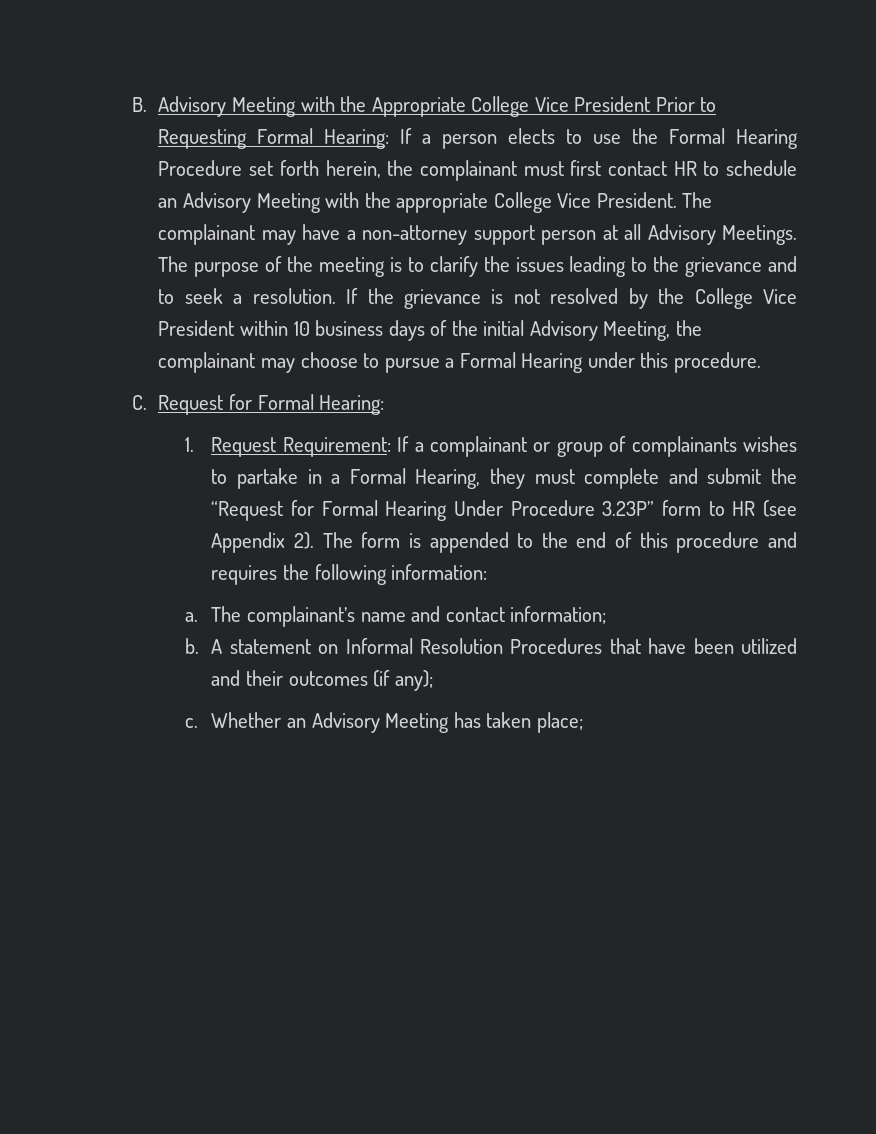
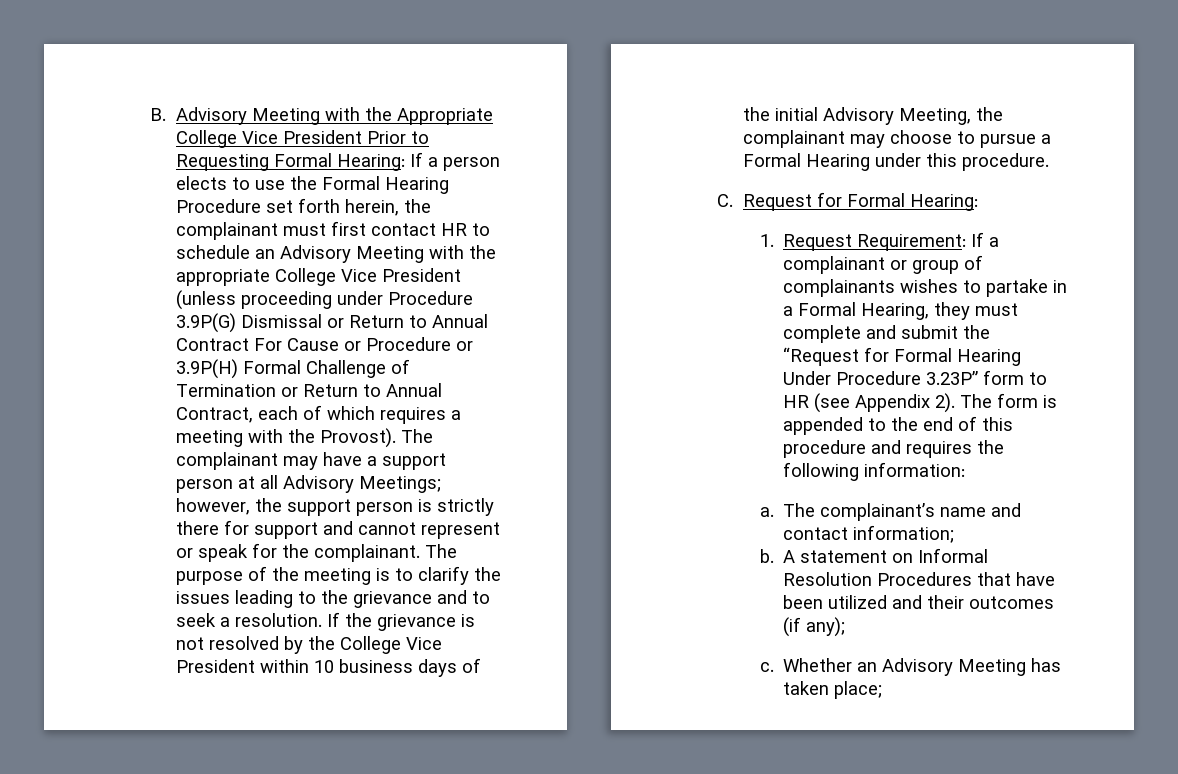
[596,192,677,208] President. -> [381,268,461,282] [175,290,473,310] [175,313,488,333] [175,337,473,351] [175,359,410,379] [175,383,442,397] [175,405,461,424] [175,428,396,448] President (unless proceeding under Procedure 3.9P(G) Dismissal or Return to Annual Contract For Cause or Procedure or 3.9P(H) Formal Challenge of Termination or Return to Annual Contract, each of which requires a meeting with the Provost).
[362,225,468,245] non-attorney -> (377, 461) none
[721,225,797,245] Meetings. -> [358,476,441,493] [175,498,494,516] [175,520,500,539] [175,543,420,562] Meetings; however, the support person is strictly there for support and cannot represent or speak for the complainant.

